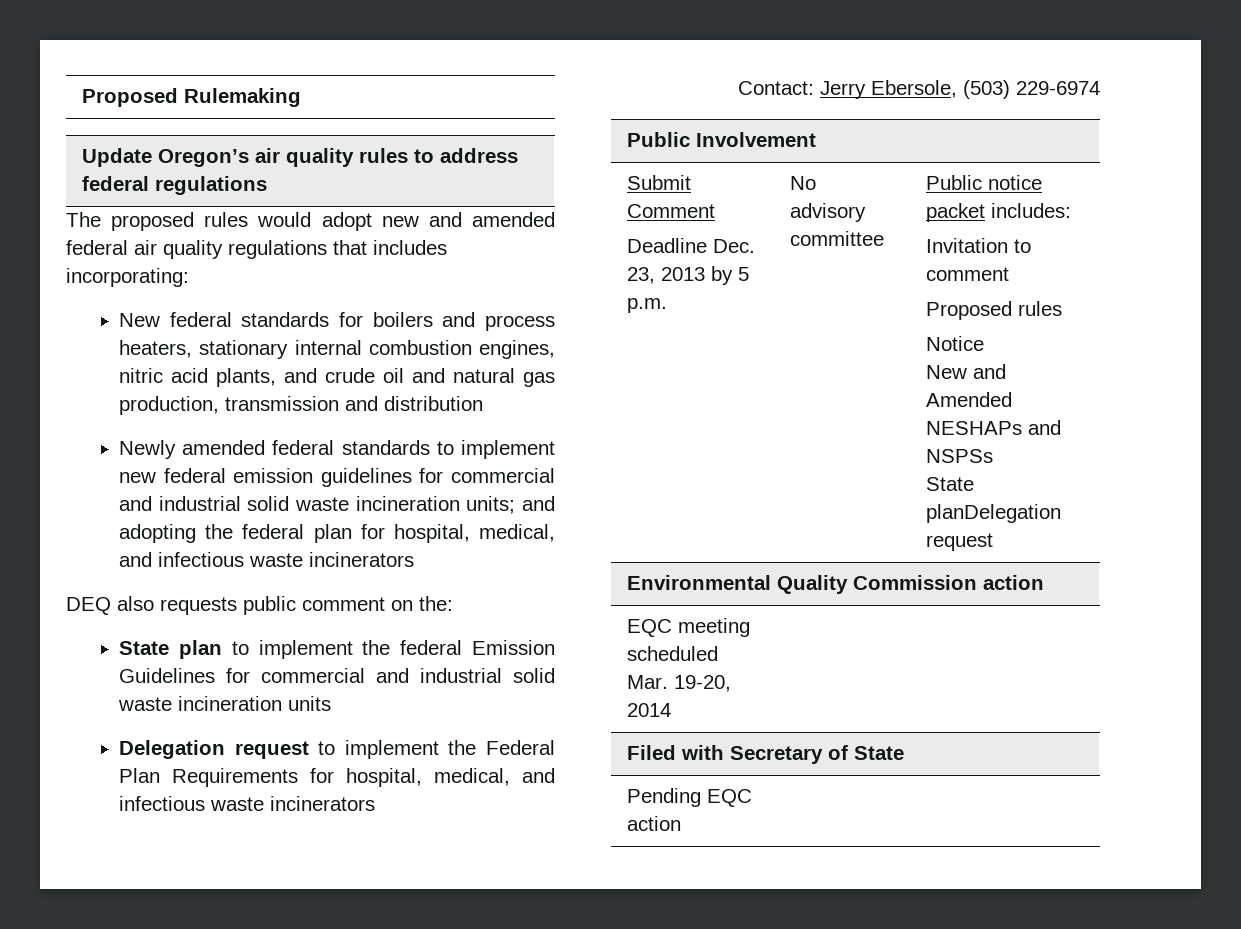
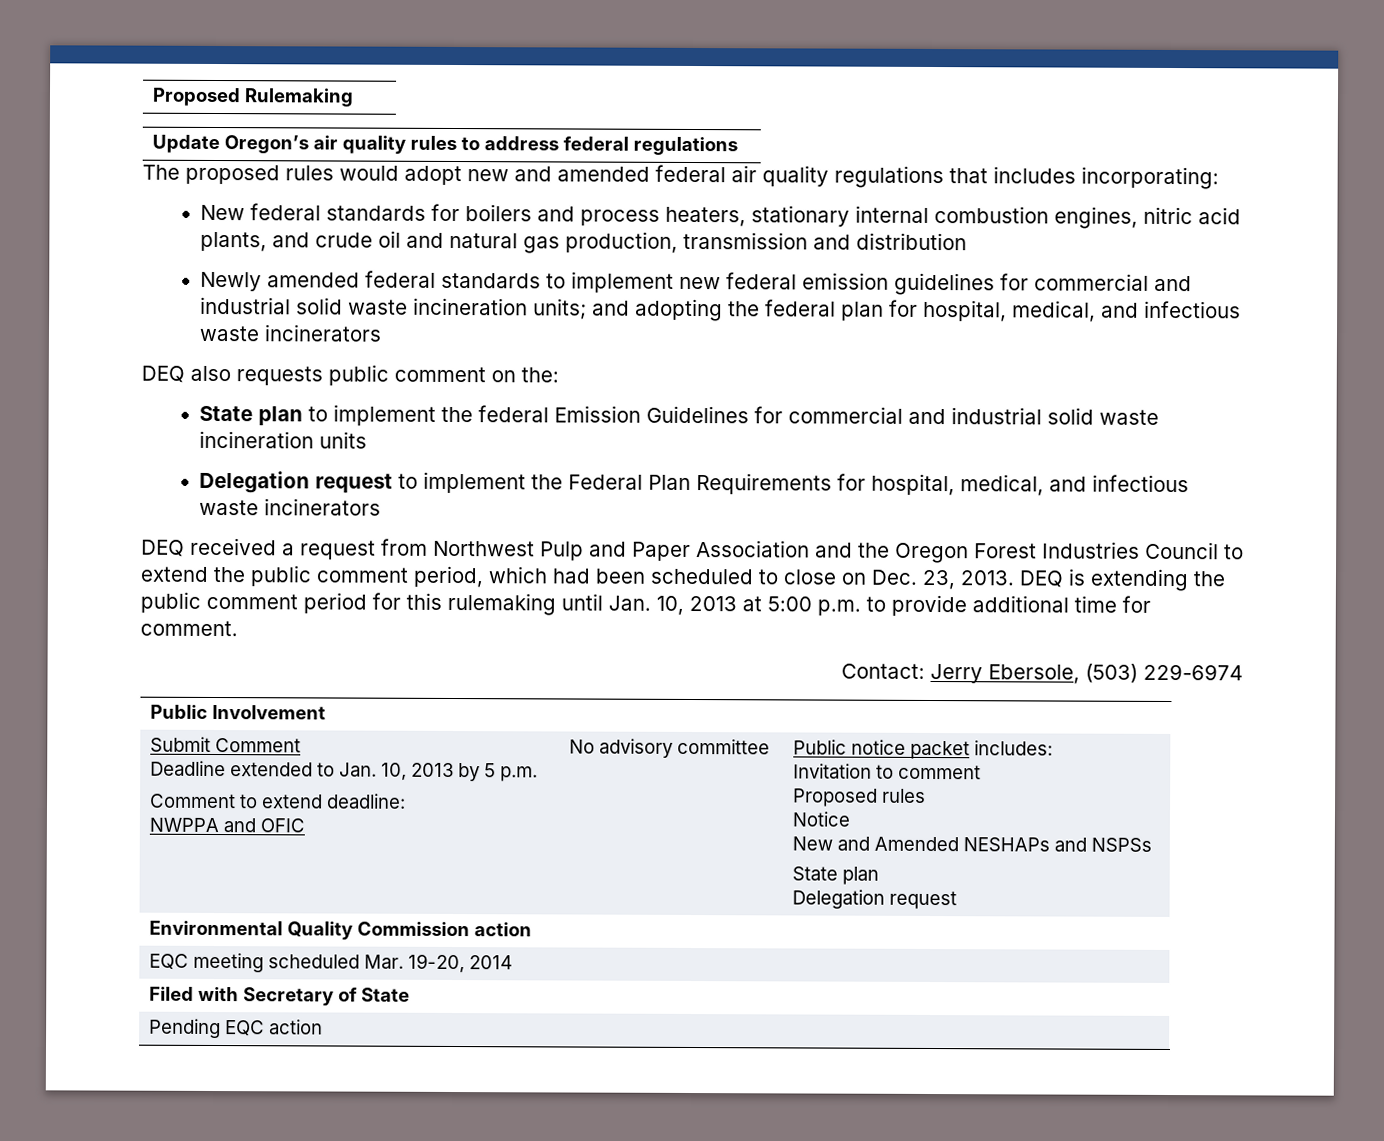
(376, 803) none -> [141,537,1244,564] [140,565,1226,592] [140,591,1151,617] [140,620,238,637] // DEQ received a request from Northwest Pulp and Paper Association and the Oregon Forest Industries Council to extend the public comment period, which had been scheduled to close on Dec. 23, 2013. DEQ is extending the public comment period for this rulemaking until Jan. 10, 2013 at 5:00 p.m. to provide additional time for comment.
[712,239,755,253] [626,267,655,284] Dec. 23, -> [229,762,407,781] extended to Jan. 10,
(667, 305) none -> [149,793,406,809] [148,817,305,833] // Comment to extend deadline: // NWPPA and OFIC
[925,504,1061,523] planDelegation -> [841,866,879,885] [791,889,885,909] plan // Delegation

